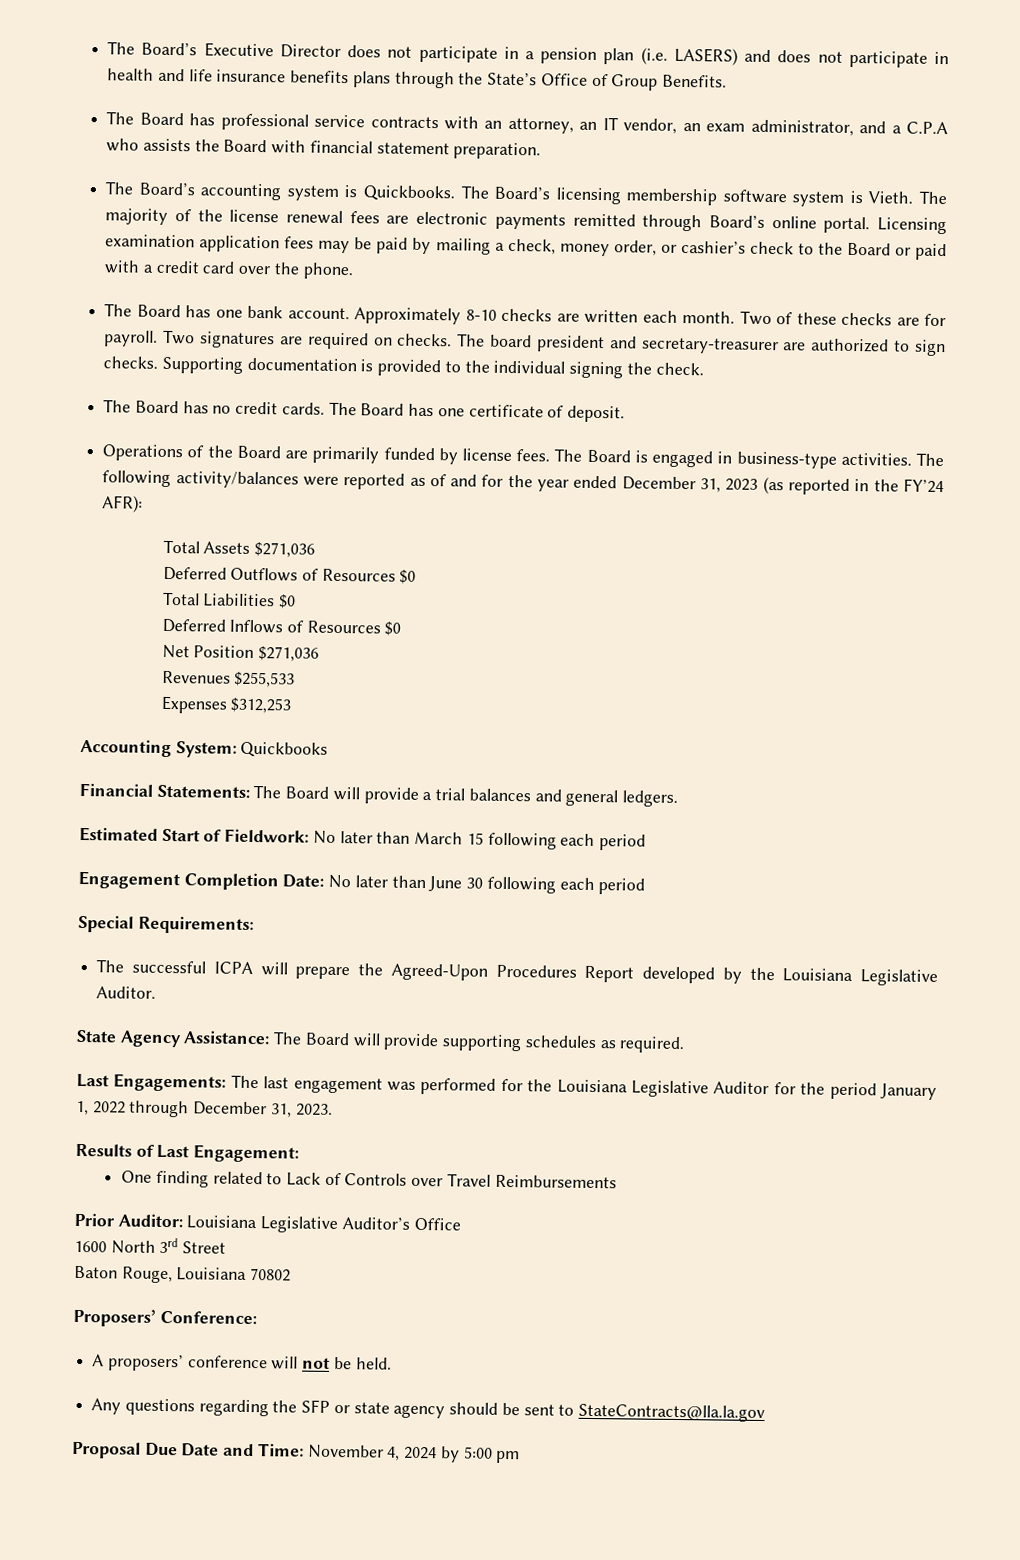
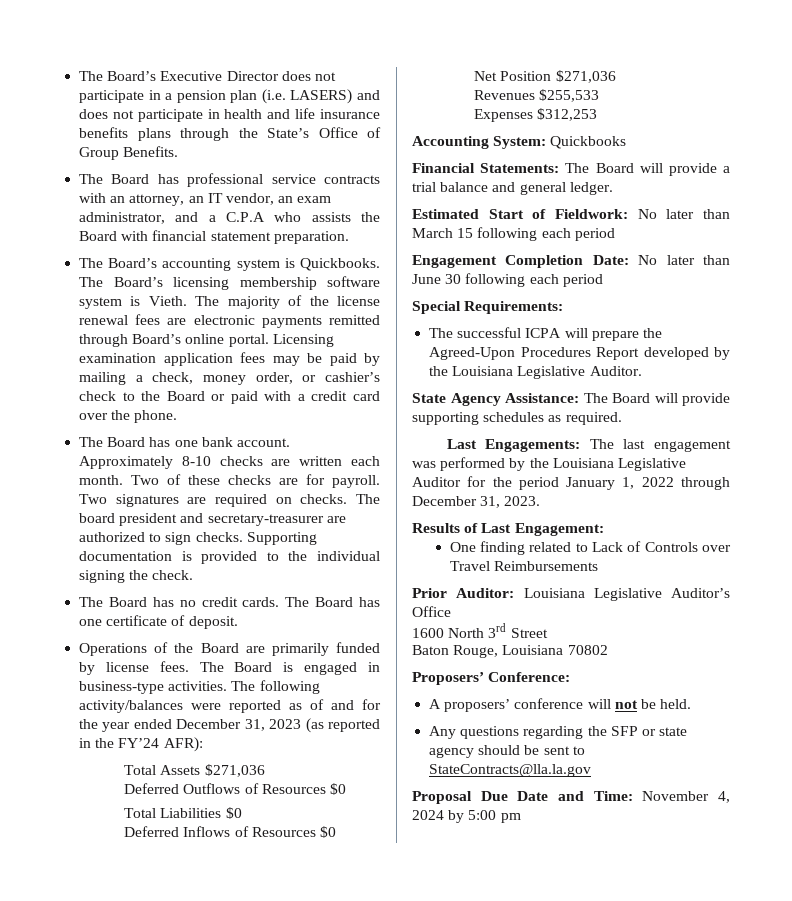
[468,788,531,802] balances -> [440,182,489,192] balance
[621,790,678,807] ledgers. -> [569,182,613,195] ledger.
[500,1078,523,1092] for -> [509,458,526,471] by

